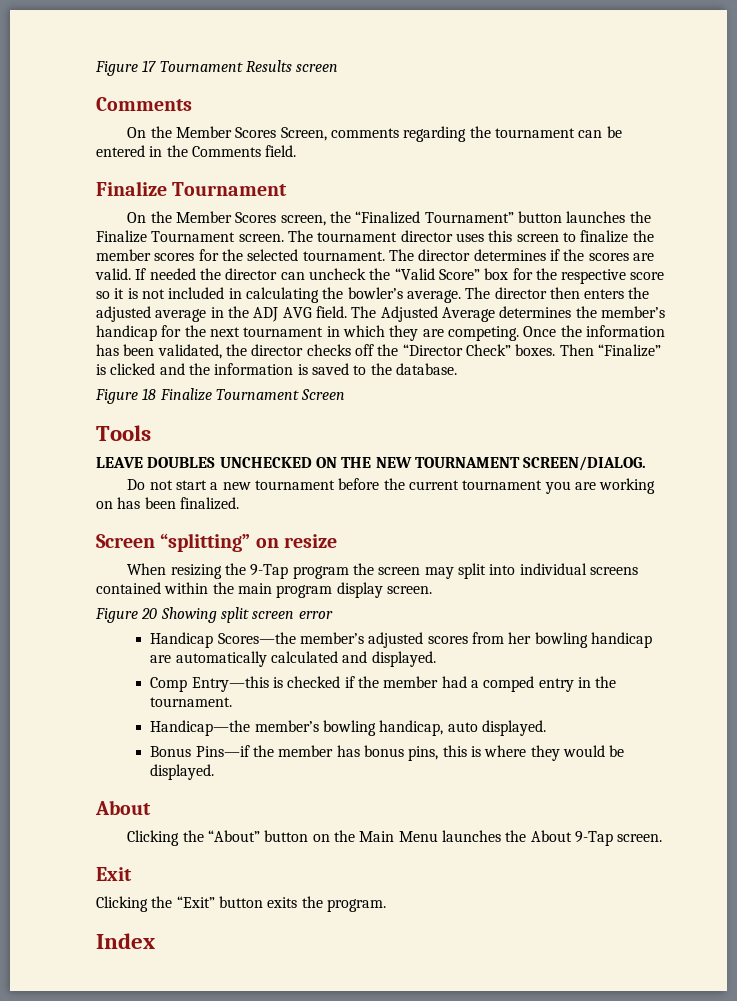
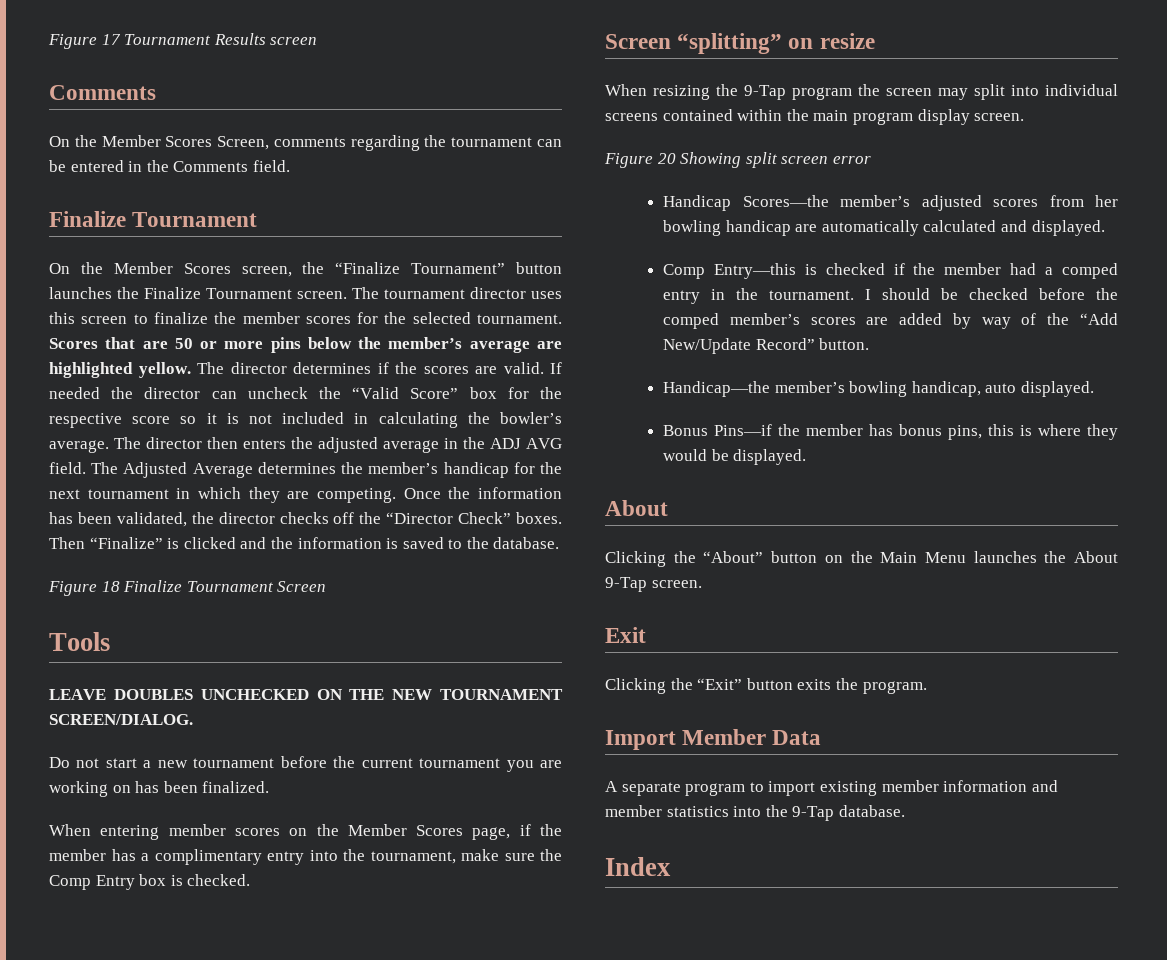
[355,211,421,224] “Finalized -> [335,262,401,274] “Finalize
(385, 256) none -> [49,337,562,353] [49,362,191,378] Scores that are 50 or more pins below the member’s average are highlighted yellow.
(239, 503) none -> [49,824,562,840] [49,849,562,865] [49,874,251,890] // When entering member scores on the Member Scores page, if the member has a complimentary entry into the tournament, make sure the Comp Entry box is checked.
(233, 702) none -> [865,288,1118,300] [663,313,1118,329] [663,338,870,354] I should be checked before the comped member’s scores are added by way of the “Add New/Update Record” button.
(386, 905) none -> [605,729,822,750] [605,780,1058,796] [605,805,905,821] // Import Member Data // A separate program to import existing member information and member statistics into the 9-Tap database.

